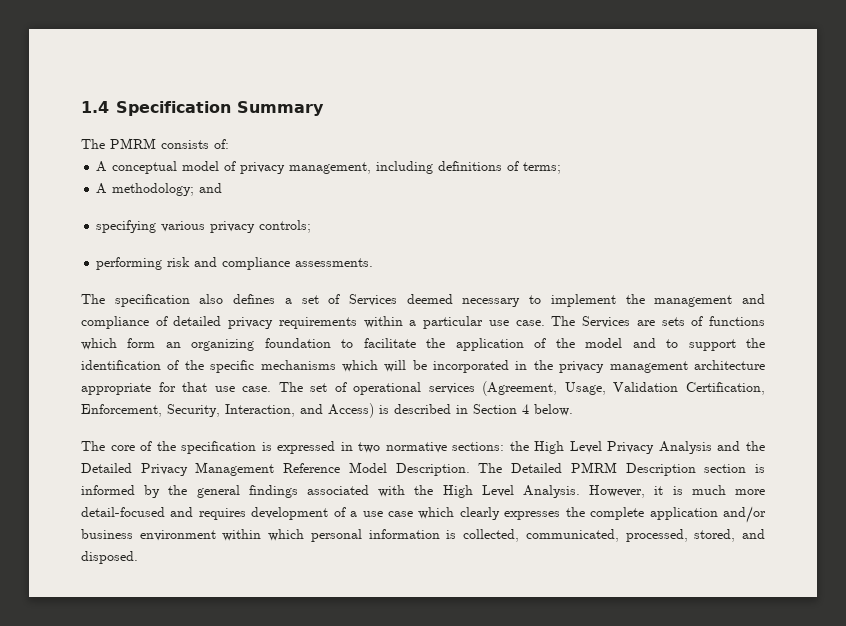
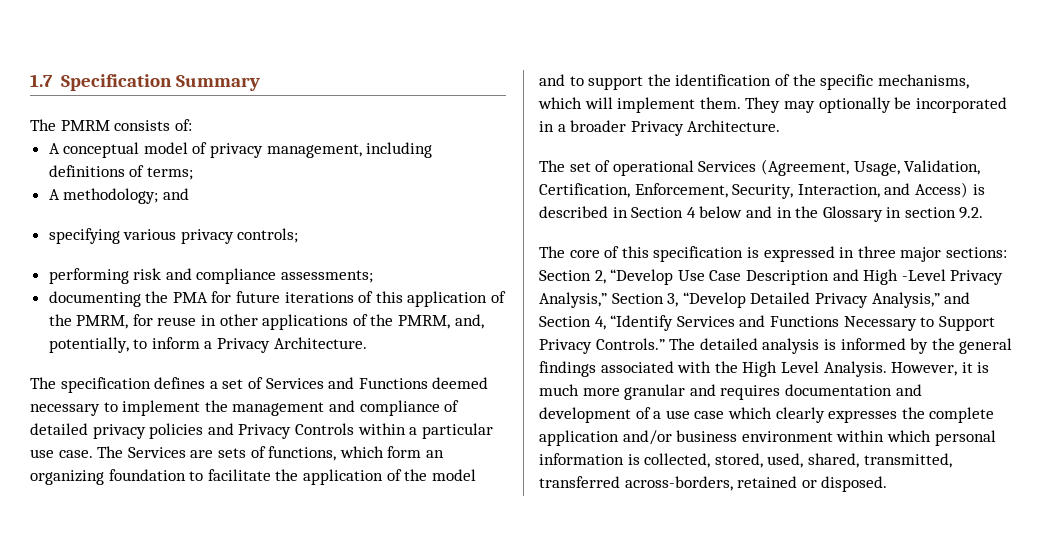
[81,101,109,113] 1.4 -> [30,74,53,87] 1.7
[295,258,374,267] assessments. -> [281,270,374,283] [48,291,507,307] [48,314,484,330] [48,337,367,353] assessments; // documenting the PMA for future iterations of this application of the PMRM, for reuse in other applications of the PMRM, and, potentially, to inform a Privacy Architecture.
[199,294,224,304] also -> (151, 385) none
(398, 300) none -> [328,377,428,389] and Functions
[278,317,357,329] requirements -> [149,423,354,439] policies and Privacy Controls
[709,316,766,326] functions -> [268,446,337,461] functions,
[260,360,336,370] mechanisms -> [877,74,969,89] mechanisms,
[412,360,765,373] [81,382,272,395] be incorporated in the privacy management architecture appropriate for that use case. -> [617,97,1007,113] [539,120,781,136] implement them. They may optionally be incorporated in a broader Privacy Architecture. //
[428,383,475,394] services -> [698,161,757,172] Services
[613,382,679,392] Validation -> [904,160,981,175] Validation,
[534,404,573,416] below. -> [699,206,984,222] below and in the Glossary in section 9.2.
[156,441,176,451] the -> [621,246,649,258] this
[358,441,765,454] [81,462,747,476] two normative sections: the High Level Privacy Analysis and the Detailed Privacy Management Reference Model Description. The Detailed PMRM Description section -> [857,246,1007,262] [539,269,1004,285] [539,292,971,308] [539,315,995,331] [539,338,820,354] three major sections: Section 2, “Develop Use Case Description and High -Level Privacy Analysis,” Section 3, “Develop Detailed Privacy Analysis,” and Section 4, “Identify Services and Functions Necessary to Support Privacy Controls.” The detailed analysis
[81,507,165,517] detail-focused -> [624,384,686,400] granular
(246, 514) none -> [784,384,922,396] documentation and
[525,529,766,542] communicated, processed, stored, and -> [714,453,952,468] [539,476,817,491] stored, used, shared, transmitted, transferred across-borders, retained or

